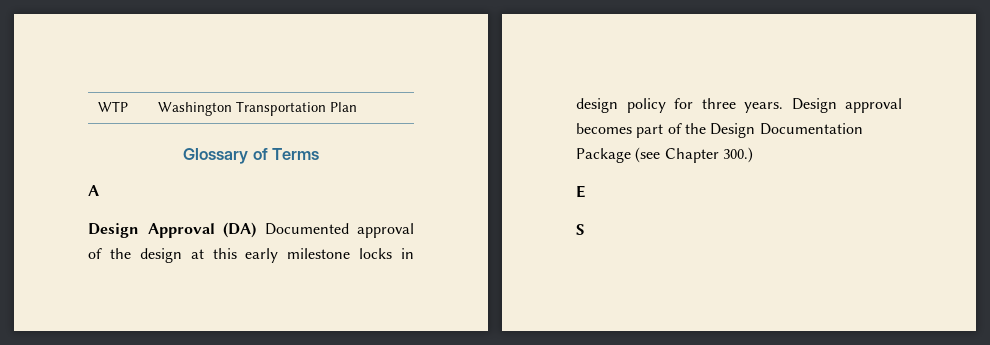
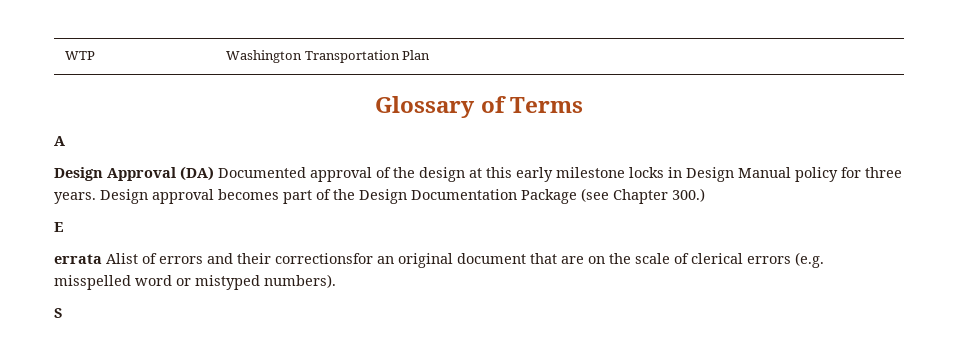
[576,98,618,113] design -> [686,167,791,182] Design Manual
(586, 191) none -> [54,252,824,268] [54,274,336,290] // errata Alist of errors and their correctionsfor an original document that are on the scale of clerical errors (e.g. misspelled word or mistyped numbers).

